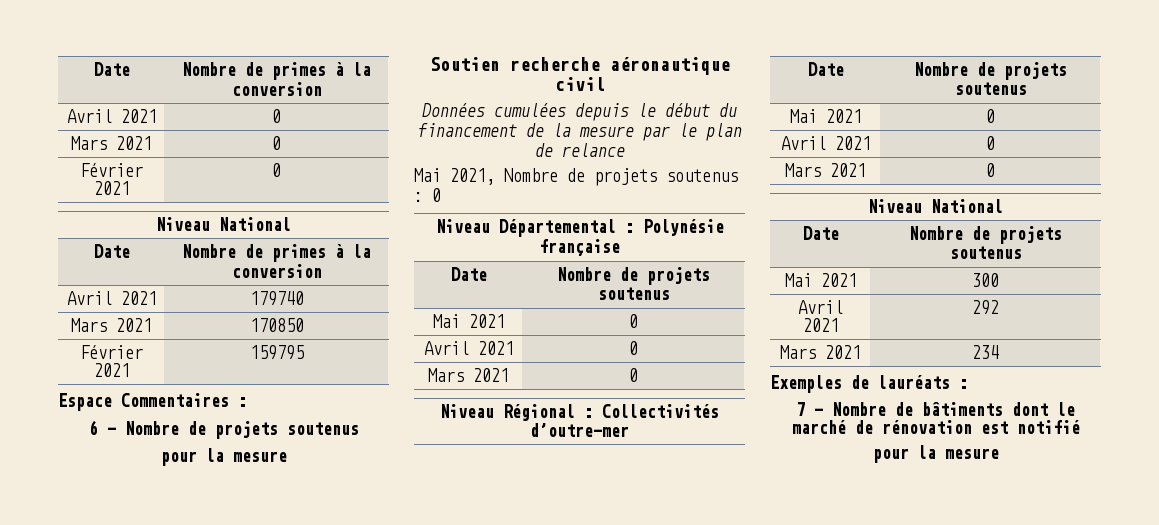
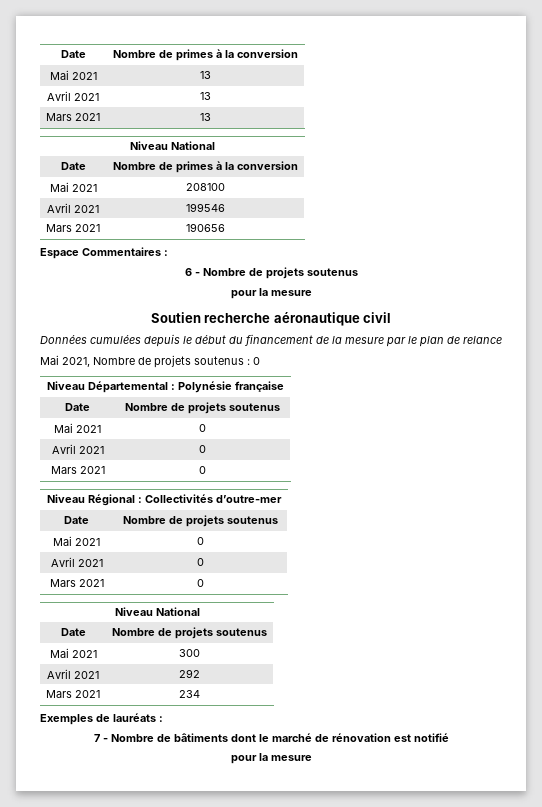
[93,62,130,76] [182,62,371,80] [231,82,322,96] [66,109,157,123] [272,109,281,123] [71,136,152,150] [272,136,281,150] [80,163,143,177] [93,181,130,195] [272,163,281,177] Date | Nombre de primes à la conversion // Avril 2021 | 0 // Mars 2021 | 0 // Février 2021 | 0 -> [60,50,86,58] [112,49,298,61] [49,70,97,80] [199,71,211,79] [47,91,99,101] [199,92,211,100] [46,113,100,121] [199,113,211,121] Date | Nombre de primes à la conversion // Mai 2021 | 13 // Avril 2021 | 13 // Mars 2021 | 13
[66,291,157,305] [249,291,304,306] [71,318,152,332] [249,318,304,332] [80,345,143,359] [93,363,130,377] [249,345,304,360] // Avril 2021 | 179740 // Mars 2021 | 170850 // Février 2021 | 159795 -> [49,182,97,192] [185,183,225,191] [47,203,99,213] [185,203,225,212] [46,224,100,232] [185,223,225,232] // Mai 2021 | 208100 // Avril 2021 | 199546 // Mars 2021 | 190656

